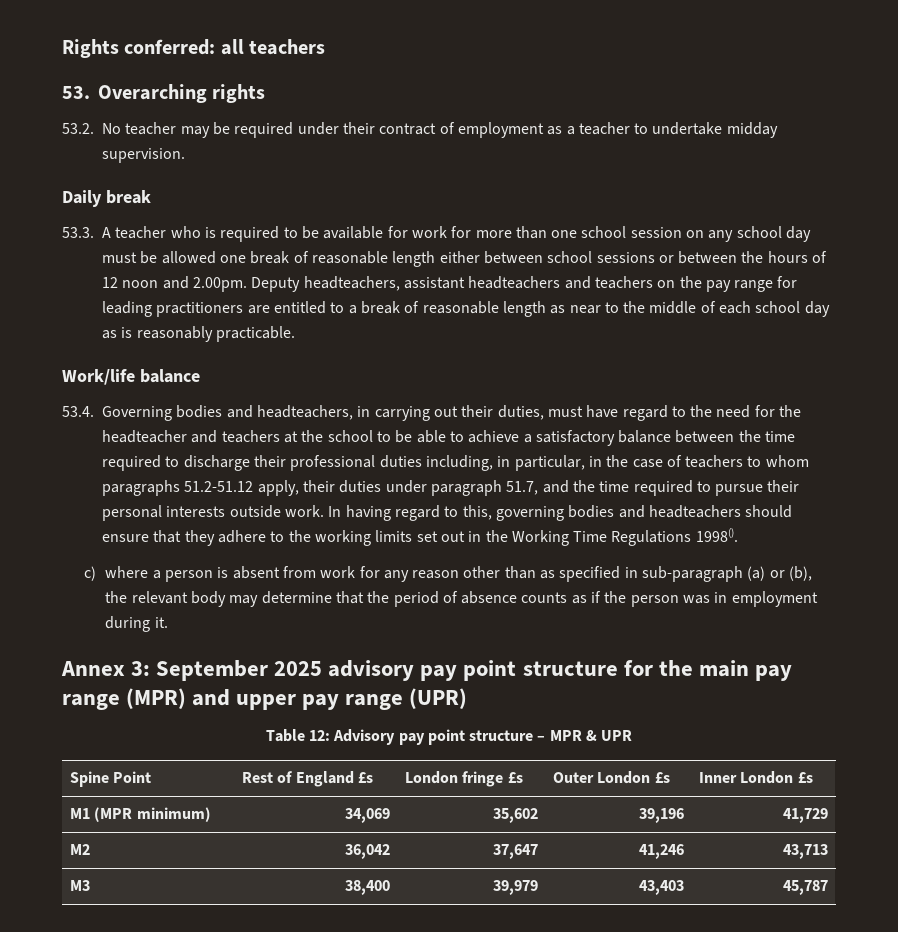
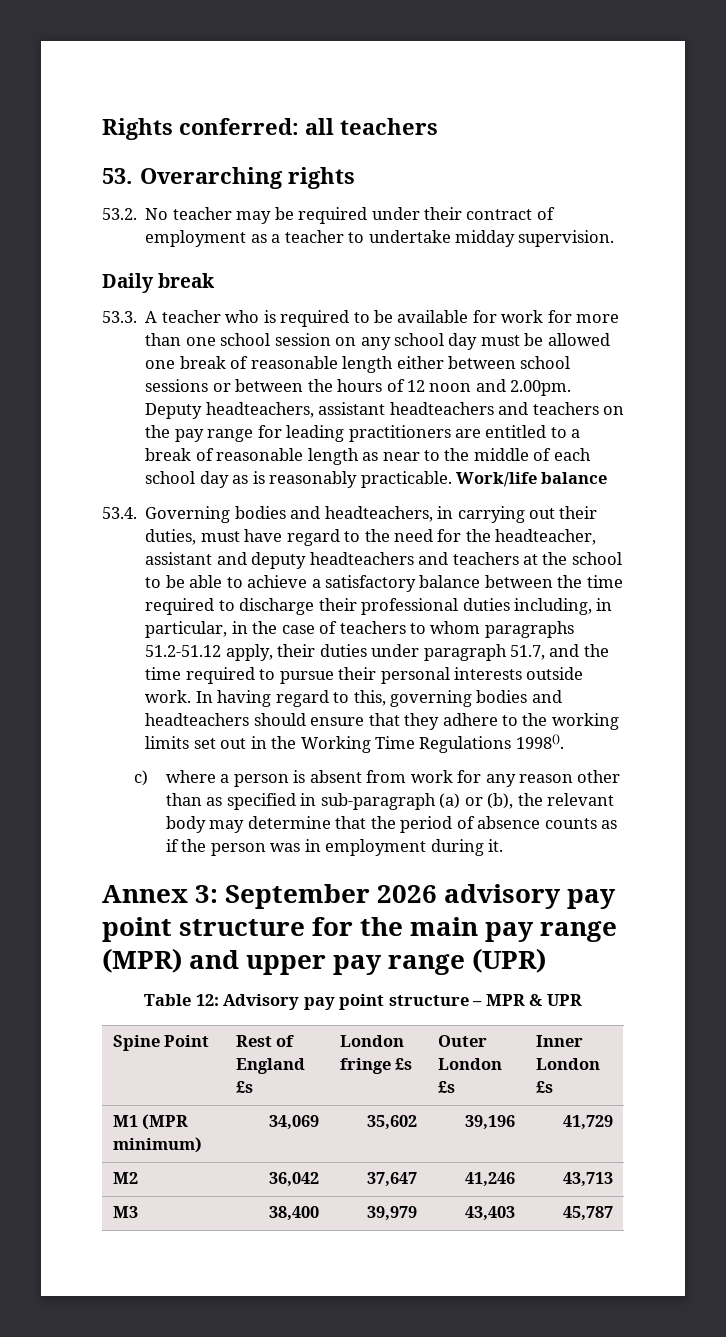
(295, 334) // -> (452, 479) none
[102,430,187,443] headteacher -> [495,529,597,545] [145,552,414,569] headteacher, assistant and deputy headteachers
[274,661,323,676] 2025 -> [377,885,438,903] 2026

